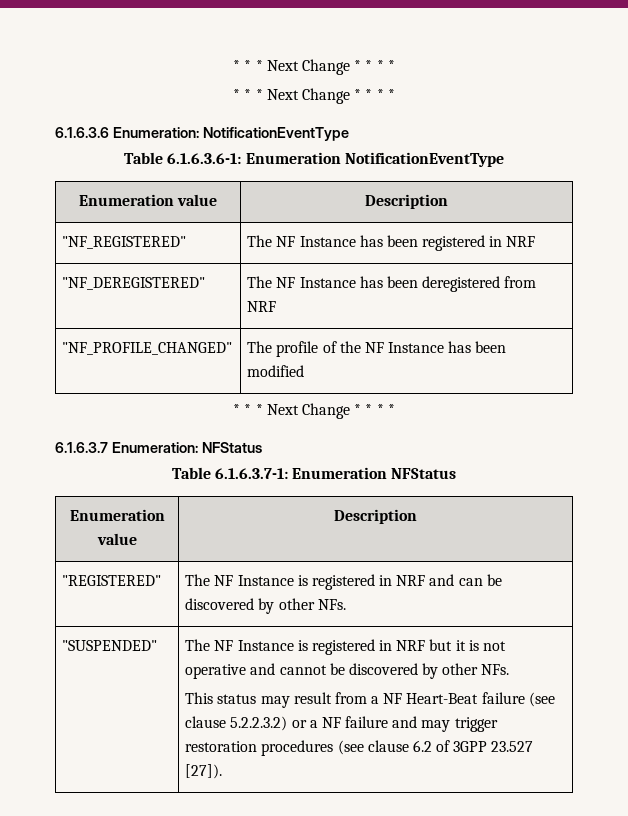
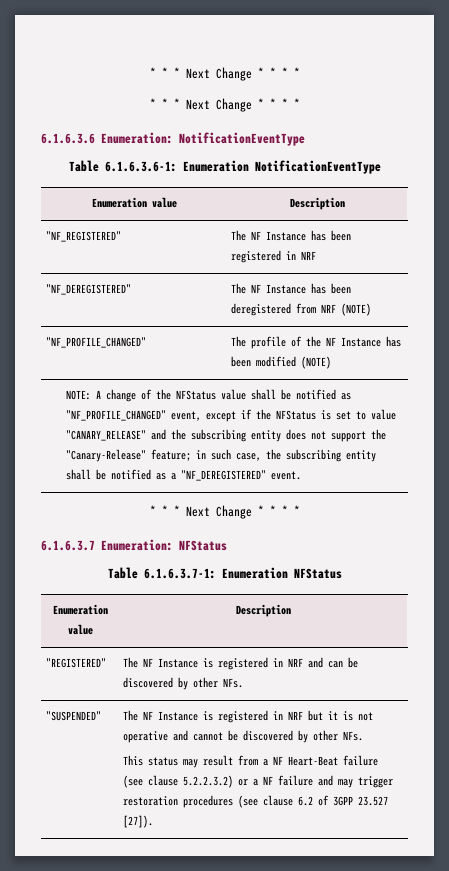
(277, 306) none -> [341,303,372,316] (NOTE)
(305, 371) none -> [301,356,332,369] [66,389,352,402] [66,409,397,422] [66,429,387,442] [66,449,377,462] [66,469,302,481] (NOTE) // NOTE: A change of the NFStatus value shall be notified as "NF_PROFILE_CHANGED" event, except if the NFStatus is set to value "CANARY_RELEASE" and the subscribing entity does not support the "Canary-Release" feature; in such case, the subscribing entity shall be notified as a "NF_DEREGISTERED" event.

